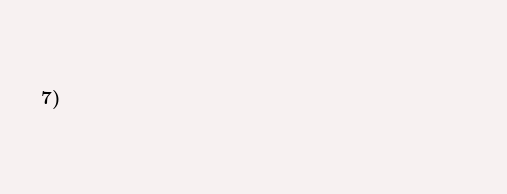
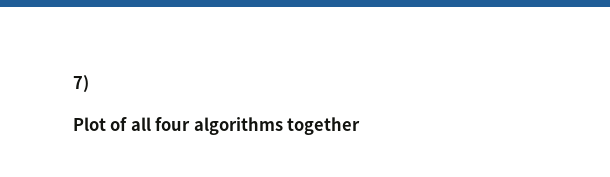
(61, 99) none -> [73,117,361,135] // Plot of all four algorithms together

